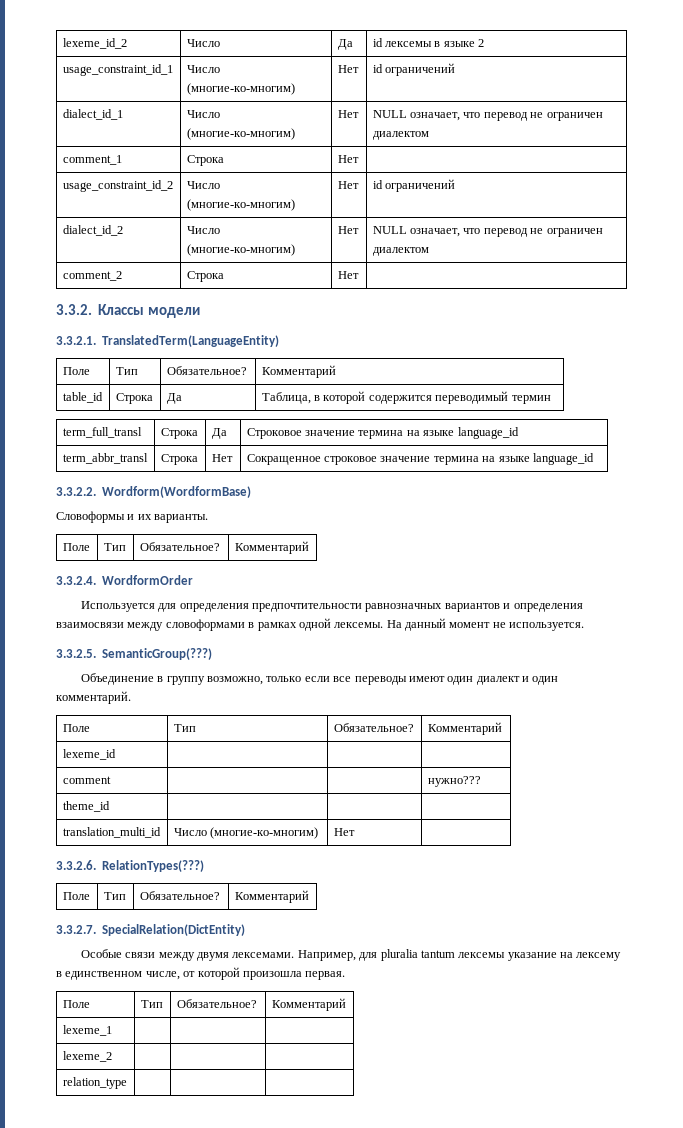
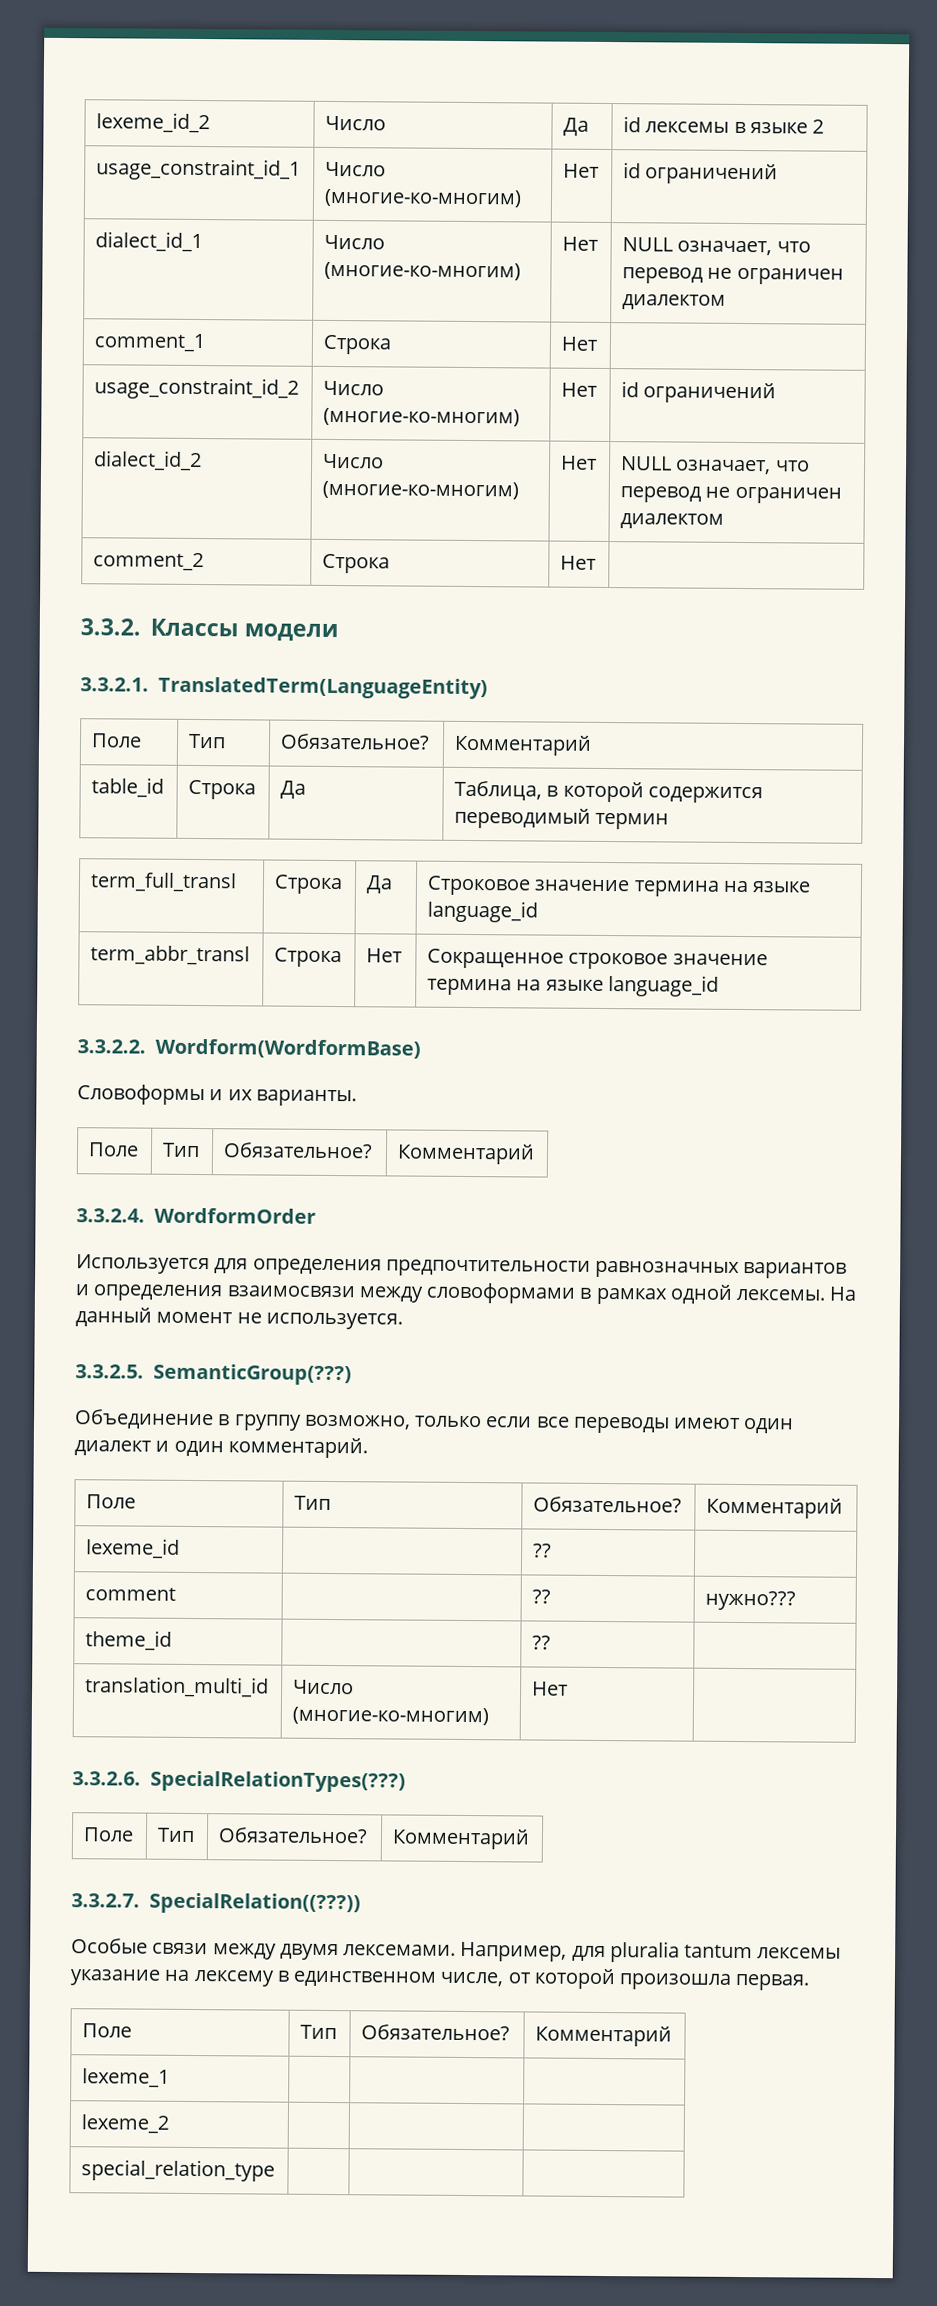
(116, 754) none -> [533,1543,553,1558] ??
(111, 780) none -> [532,1589,552,1604] ??
(110, 806) none -> [532,1635,552,1650] ??
[102,860,205,872] RelationTypes(???) -> [149,1770,406,1793] SpecialRelationTypes(???)
[102,924,246,936] SpecialRelation(DictEntity) -> [148,1892,361,1915] SpecialRelation((???))
[62,1077,127,1089] relation_type -> [81,2159,276,2182] special_relation_type

